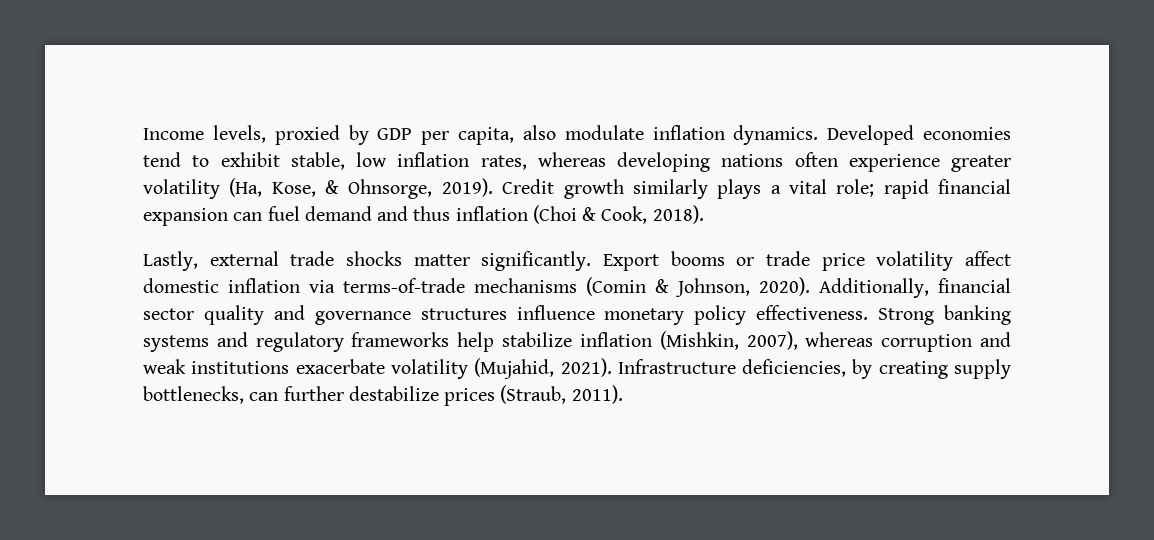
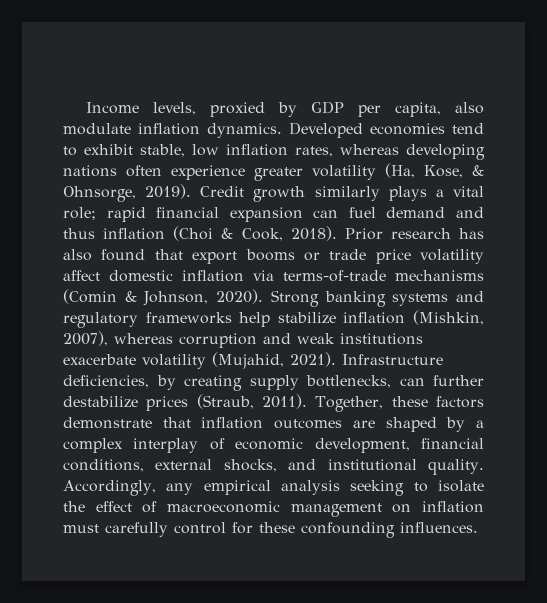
[143,251,659,271] // Lastly, external trade shocks matter significantly. Export -> [344,228,484,240] [63,249,238,264] Prior research has also found that export
[819,278,1011,298] [143,305,869,325] Additionally, financial sector quality and governance structures influence monetary policy effectiveness. -> (264, 296) none
(623, 394) none -> [315,396,484,412] [63,417,485,432] [63,438,484,453] [63,459,485,475] [63,480,484,496] [63,501,484,517] [63,522,478,538] Together, these factors demonstrate that inflation outcomes are shaped by a complex interplay of economic development, financial conditions, external shocks, and institutional quality. Accordingly, any empirical analysis seeking to isolate the effect of macroeconomic management on inflation must carefully control for these confounding influences.

